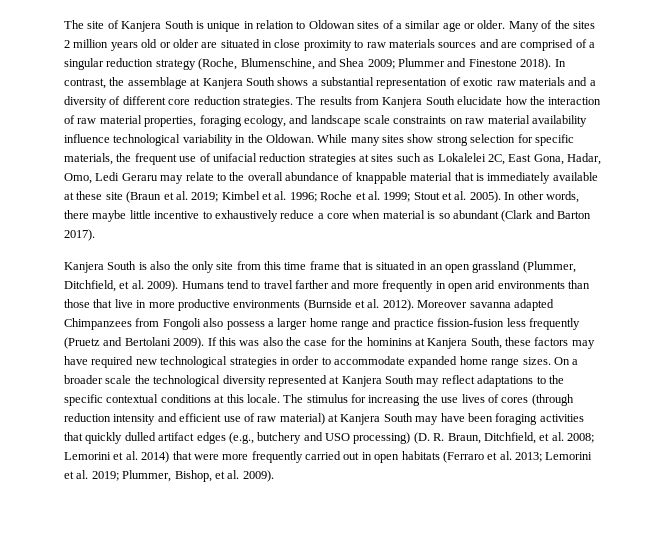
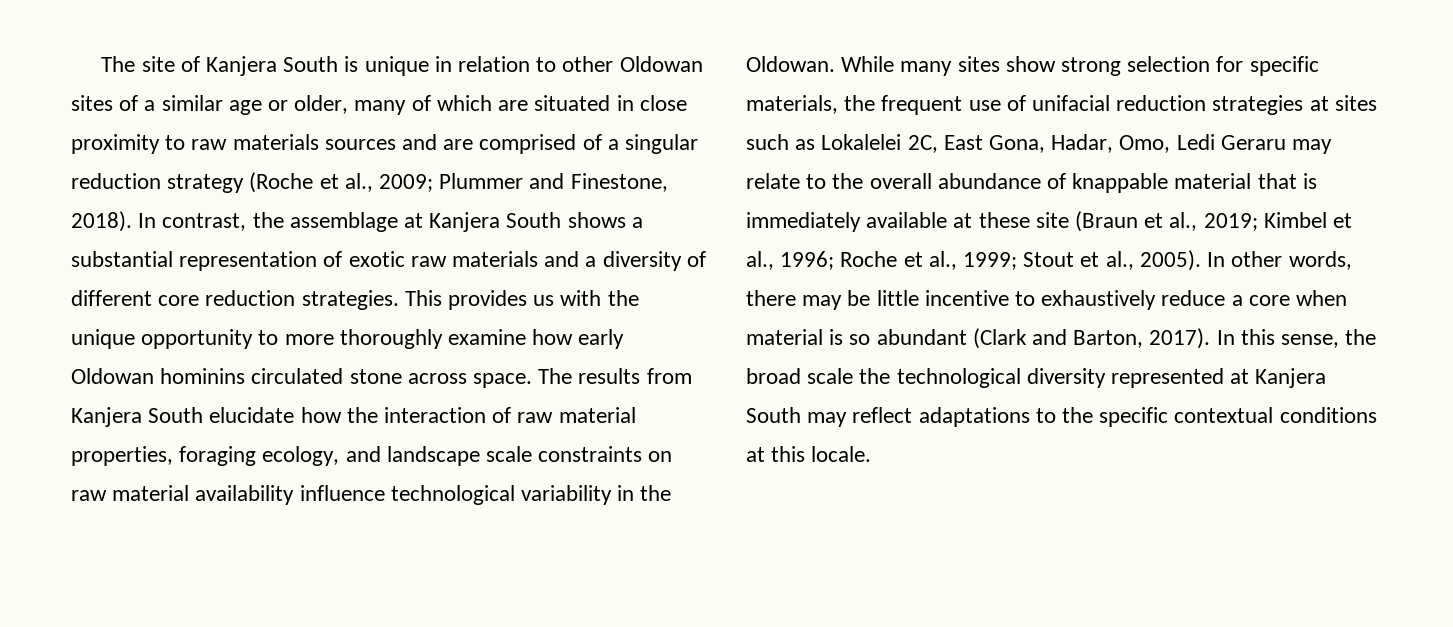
(306, 25) none -> [562,56,614,72] other
[477,20,595,32] [64,39,199,51] older. Many of the sites 2 million years old or older -> [294,95,492,115] older, many of which
[198,58,365,70] (Roche, Blumenschine, and Shea -> [249,172,373,193] (Roche et al.,
[468,59,517,67] Finestone -> [570,173,668,192] Finestone,
(293, 102) none -> [404,290,639,310] [71,329,625,349] [71,368,533,388] This provides us with the unique opportunity to more thoroughly examine how early Oldowan hominins circulated stone across space.
[175,191,188,200] al. -> [1169,212,1198,231] al.,
[274,191,287,200] al. -> [746,251,774,270] al.,
[367,191,380,200] al. -> [928,251,957,270] al.,
[454,191,467,200] al. -> [1105,251,1134,270] al.,
[92,210,127,222] maybe -> [802,290,871,310] may be
[557,211,591,219] Barton -> [1073,330,1144,348] Barton,
[64,261,576,273] [64,280,590,292] [64,299,554,311] [64,318,580,330] [64,337,595,349] [64,356,579,368] [64,375,103,384] // Kanjera South is also the only site from this time frame that is situated in an open grassland (Plummer, Ditchfield, et al. 2009). Humans tend to travel farther and more frequently in open arid environments than those that live in more productive environments (Burnside et al. 2012). Moreover savanna adapted Chimpanzees from Fongoli also possess a larger home range and practice fission-fusion less frequently (Pruetz and Bertolani 2009). If this was also the case for the hominins at Kanjera South, these factors may have required new technological strategies in order to accommodate expanded home range sizes. On a broader -> [1216,329,1377,348] [746,368,801,384] In this sense, the broad
[283,394,574,406] [64,413,584,425] [64,432,594,444] [64,451,593,463] [64,470,274,482] The stimulus for increasing the use lives of cores (through reduction intensity and efficient use of raw material) at Kanjera South may have been foraging activities that quickly dulled artifact edges (e.g., butchery and USO processing) (D. R. Braun, Ditchfield, et al. 2008; Lemorini et al. 2014) that were more frequently carried out in open habitats (Ferraro et al. 2013; Lemorini et al. 2019; Plummer, Bishop, et al. 2009). -> (872, 454) none

